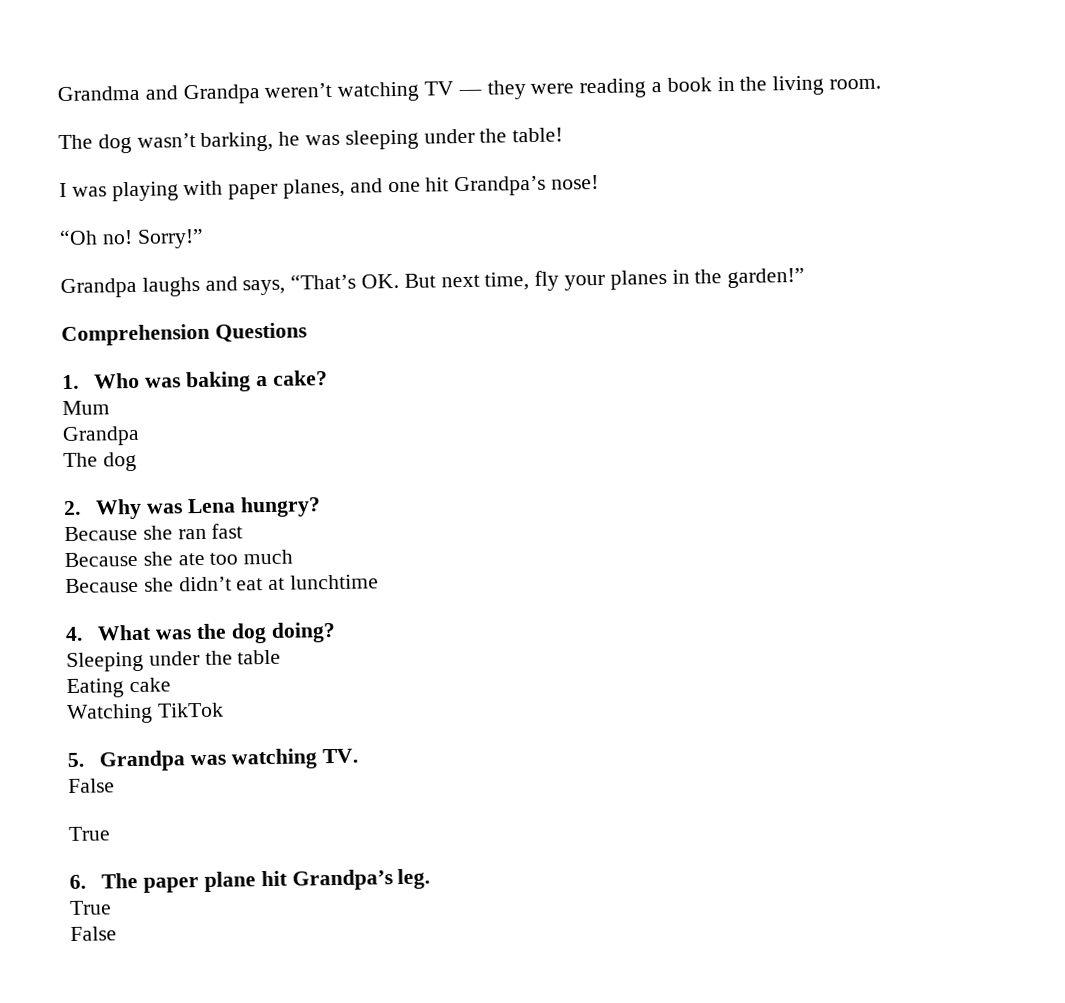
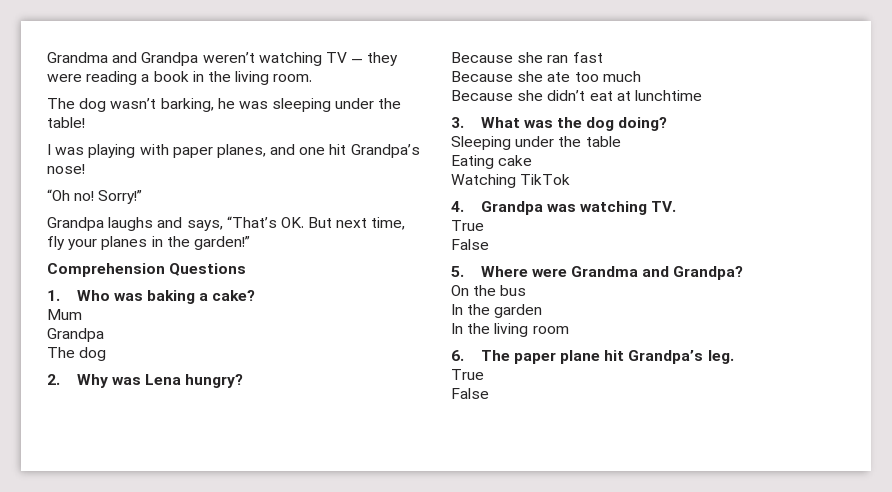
[65,626,83,642] 4. -> [451,117,464,128] 3.
[67,752,84,768] 5. -> [451,201,464,212] 4.
(358, 756) none -> [451,220,484,231] // True
[68,826,111,841] True -> [451,266,744,280] [451,285,527,296] [451,304,543,318] [451,323,569,337] 5. Where were Grandma and Grandpa? // On the bus // In the garden // In the living room

